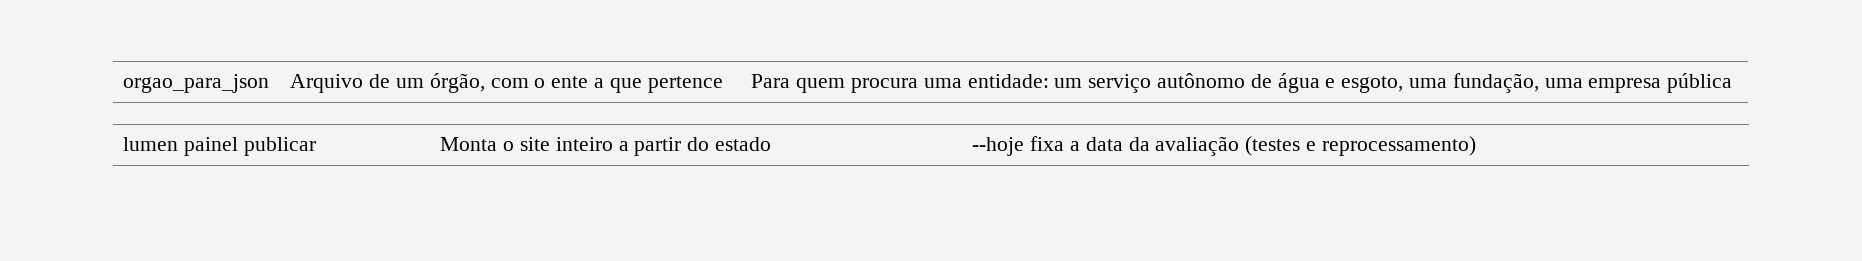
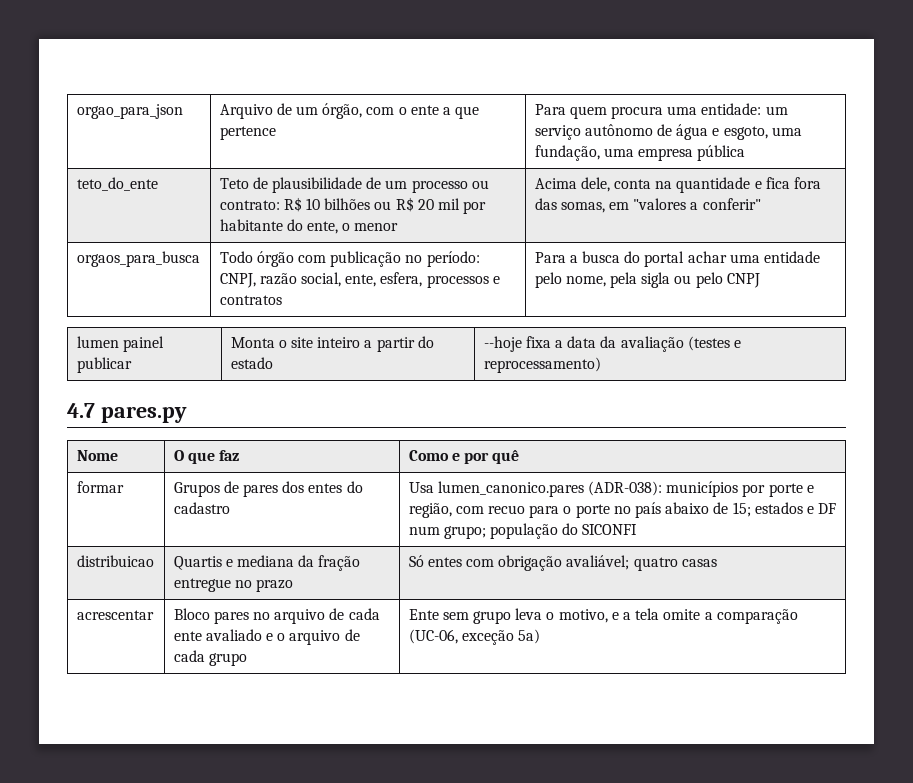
(1733, 83) none -> [76,177,158,191] [219,177,489,193] [219,197,487,214] [219,219,399,234] [534,177,822,193] [534,198,761,213] [76,251,200,267] [219,251,480,267] [219,272,500,288] [219,295,282,305] [534,251,821,267] [534,272,760,288] // teto_do_ente | Teto de plausibilidade de um processo ou contrato: R$ 10 bilhões ou R$ 20 mil por habitante do ente, o menor | Acima dele, conta na quantidade e fica fora das somas, em "valores a conferir" // orgaos_para_busca | Todo órgão com publicação no período: CNPJ, razão social, ente, esfera, processos e contratos | Para a busca do portal achar uma entidade pelo nome, pela sigla ou pelo CNPJ
(1476, 146) none -> [67,403,187,423] [76,450,118,461] [173,450,240,464] [408,450,520,464] [76,481,124,493] [173,481,363,497] [173,502,230,514] [408,481,814,497] [408,502,837,518] [408,523,638,539] [76,555,154,567] [173,555,361,571] [173,578,294,592] [408,555,717,571] [76,610,154,620] [173,608,380,624] [173,629,360,645] [173,650,247,666] [408,608,798,624] [408,629,541,645] // 4.7 pares.py // Nome | O que faz | Como e por quê // formar | Grupos de pares dos entes do cadastro | Usa lumen_canonico.pares (ADR-038): municípios por porte e região, com recuo para o porte no país abaixo de 15; estados e DF num grupo; população do SICONFI // distribuicao | Quartis e mediana da fração entregue no prazo | Só entes com obrigação avaliável; quatro casas // acrescentar | Bloco pares no arquivo de cada ente avaliado e o arquivo de cada grupo | Ente sem grupo leva o motivo, e a tela omite a comparação (UC-06, exceção 5a)

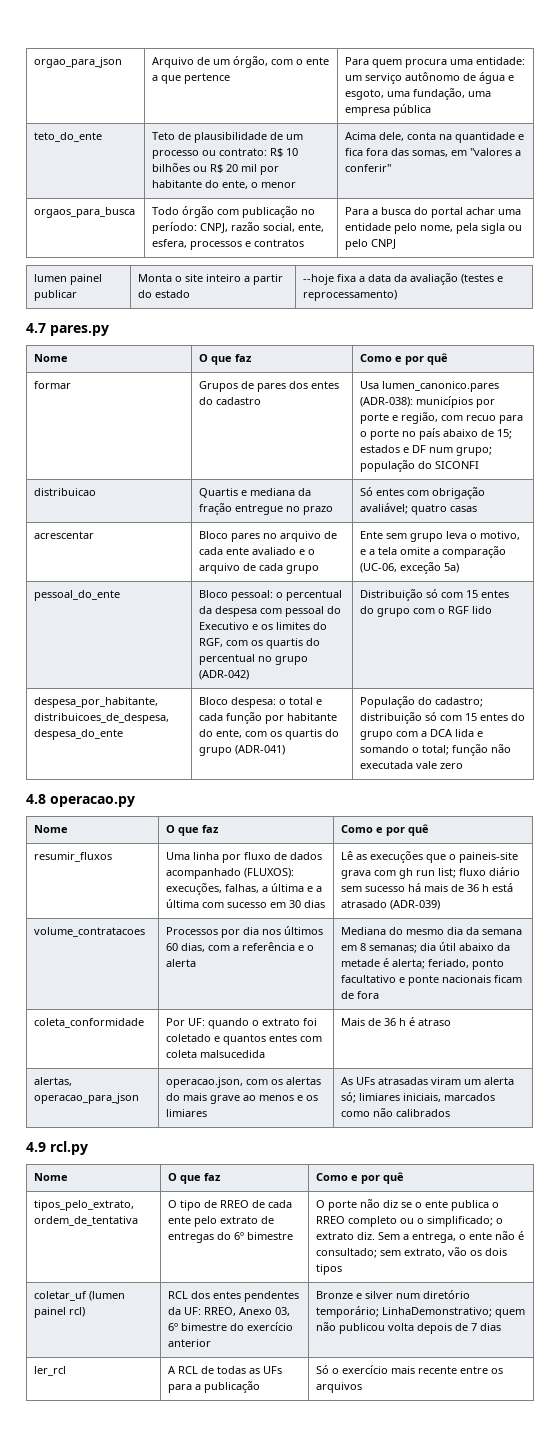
(541, 636) none -> [34,590,121,601] [199,590,343,601] [199,606,342,617] [199,622,328,630] [199,638,321,649] [199,654,309,665] [199,670,250,680] [360,589,510,601] [360,606,493,617] [34,697,159,708] [34,713,170,724] [34,729,124,740] [199,697,323,708] [199,712,338,724] [199,729,340,740] [199,745,286,756] [360,696,484,708] [360,712,526,724] [360,729,484,740] [360,744,512,756] [360,761,464,769] [26,794,135,807] [34,825,69,833] [166,825,220,836] [341,824,430,836] [34,852,113,862] [166,852,323,863] [166,868,295,879] [166,883,323,895] [166,899,326,908] [341,851,519,863] [341,867,521,879] [341,883,514,892] [341,900,441,910] [34,927,146,937] [166,926,324,938] [166,942,315,952] [166,959,197,967] [341,927,523,935] [341,942,511,953] [341,958,505,970] [341,975,523,986] [341,991,380,999] [34,1018,145,1028] [166,1018,318,1029] [166,1034,323,1045] [166,1050,266,1058] [341,1017,452,1026] [34,1077,73,1086] [34,1093,140,1104] [166,1077,322,1088] [166,1093,319,1104] [166,1109,208,1117] [341,1077,515,1085] [341,1092,496,1103] [341,1108,451,1117] [26,1141,88,1155] [34,1173,69,1181] [168,1173,222,1184] [316,1172,405,1184] [34,1200,135,1211] [34,1216,139,1226] [168,1200,293,1211] [168,1216,275,1227] [168,1232,294,1243] [316,1199,500,1211] [316,1216,504,1227] [316,1231,525,1243] [316,1247,508,1258] [316,1264,343,1275] [34,1291,126,1301] [34,1307,86,1318] [168,1291,300,1302] [168,1307,291,1316] [168,1322,294,1331] [168,1339,212,1347] [316,1290,471,1299] [316,1306,526,1318] [316,1322,502,1334] [34,1366,67,1376] [168,1366,283,1374] [168,1381,261,1393] [316,1365,504,1374] [316,1382,363,1393] // pessoal_do_ente | Bloco pessoal: o percentual da despesa com pessoal do Executivo e os limites do RGF, com os quartis do percentual no grupo (ADR-042) | Distribuição só com 15 entes do grupo com o RGF lido // despesa_por_habitante, distribuicoes_de_despesa, despesa_do_ente | Bloco despesa: o total e cada função por habitante do ente, com os quartis do grupo (ADR-041) | População do cadastro; distribuição só com 15 entes do grupo com a DCA lida e somando o total; função não executada vale zero // 4.8 operacao.py // Nome | O que faz | Como e por quê // resumir_fluxos | Uma linha por fluxo de dados acompanhado (FLUXOS): execuções, falhas, a última e a última com sucesso em 30 dias | Lê as execuções que o paineis-site grava com gh run list; fluxo diário sem sucesso há mais de 36 h está atrasado (ADR-039) // volume_contratacoes | Processos por dia nos últimos 60 dias, com a referência e o alerta | Mediana do mesmo dia da semana em 8 semanas; dia útil abaixo da metade é alerta; feriado, ponto facultativo e ponte nacionais ficam de fora // coleta_conformidade | Por UF: quando o extrato foi coletado e quantos entes com coleta malsucedida | Mais de 36 h é atraso // alertas, operacao_para_json | operacao.json, com os alertas do mais grave ao menos e os limiares | As UFs atrasadas viram um alerta só; limiares iniciais, marcados como não calibrados // 4.9 rcl.py // Nome | O que faz | Como e por quê // tipos_pelo_extrato, ordem_de_tentativa | O tipo de RREO de cada ente pelo extrato de entregas do 6º bimestre | O porte não diz se o ente publica o RREO completo ou o simplificado; o extrato diz. Sem a entrega, o ente não é consultado; sem extrato, vão os dois tipos // coletar_uf (lumen painel rcl) | RCL dos entes pendentes da UF: RREO, Anexo 03, 6º bimestre do exercício anterior | Bronze e silver num diretório temporário; LinhaDemonstrativo; quem não publicou volta depois de 7 dias // ler_rcl | A RCL de todas as UFs para a publicação | Só o exercício mais recente entre os arquivos

